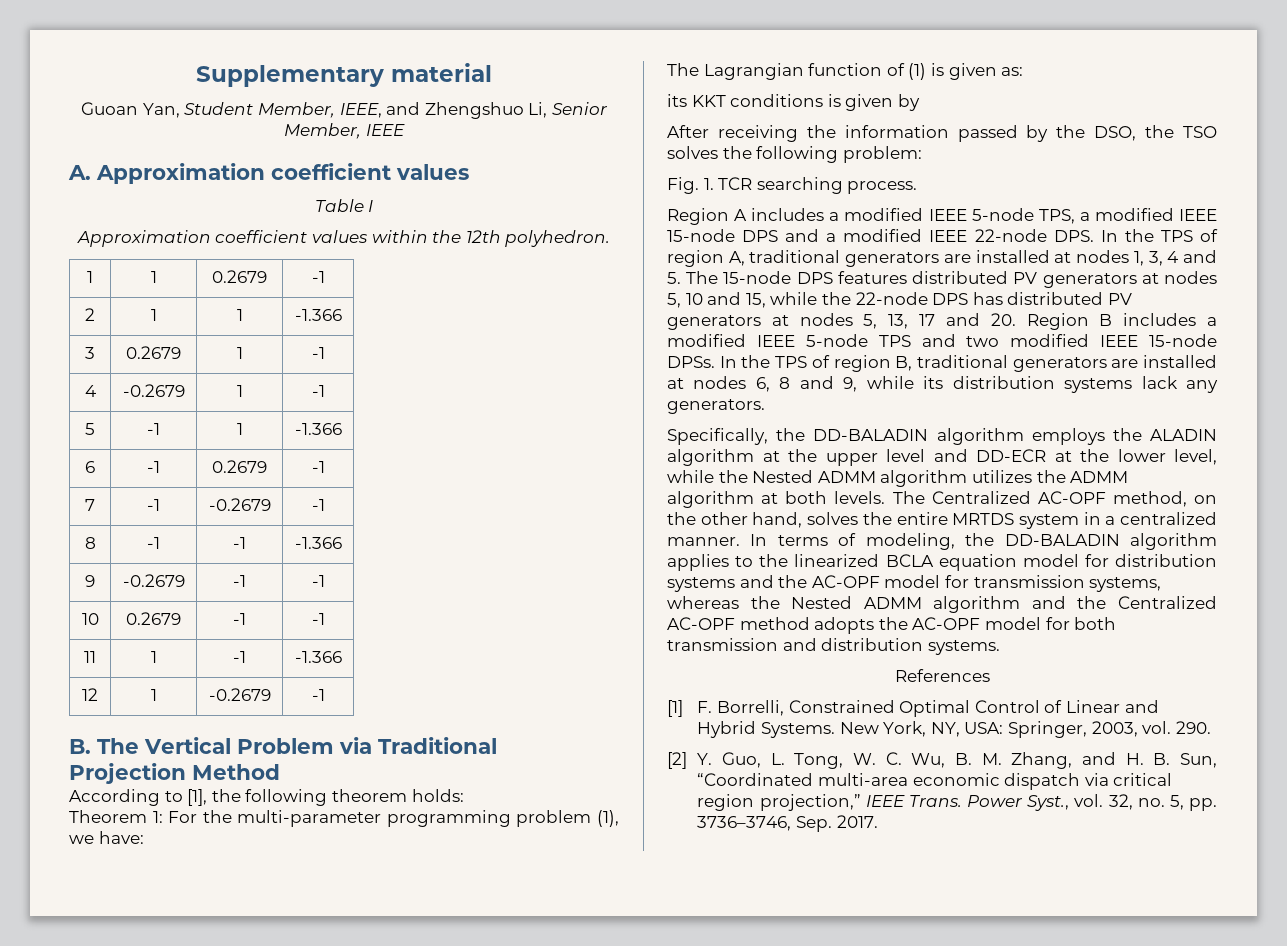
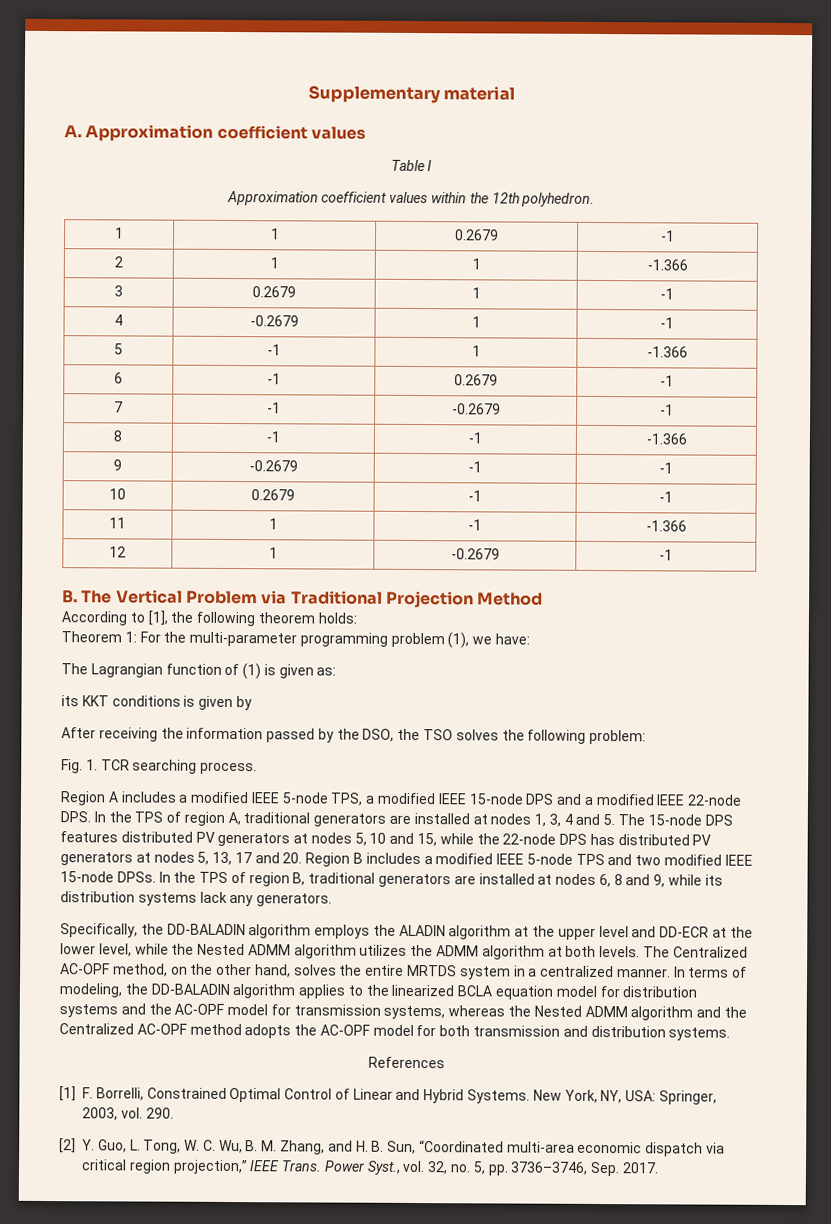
[81,102,608,119] [284,123,405,139] // Guoan Yan, Student Member, IEEE, and Zhengshuo Li, Senior Member, IEEE -> (516, 93) none

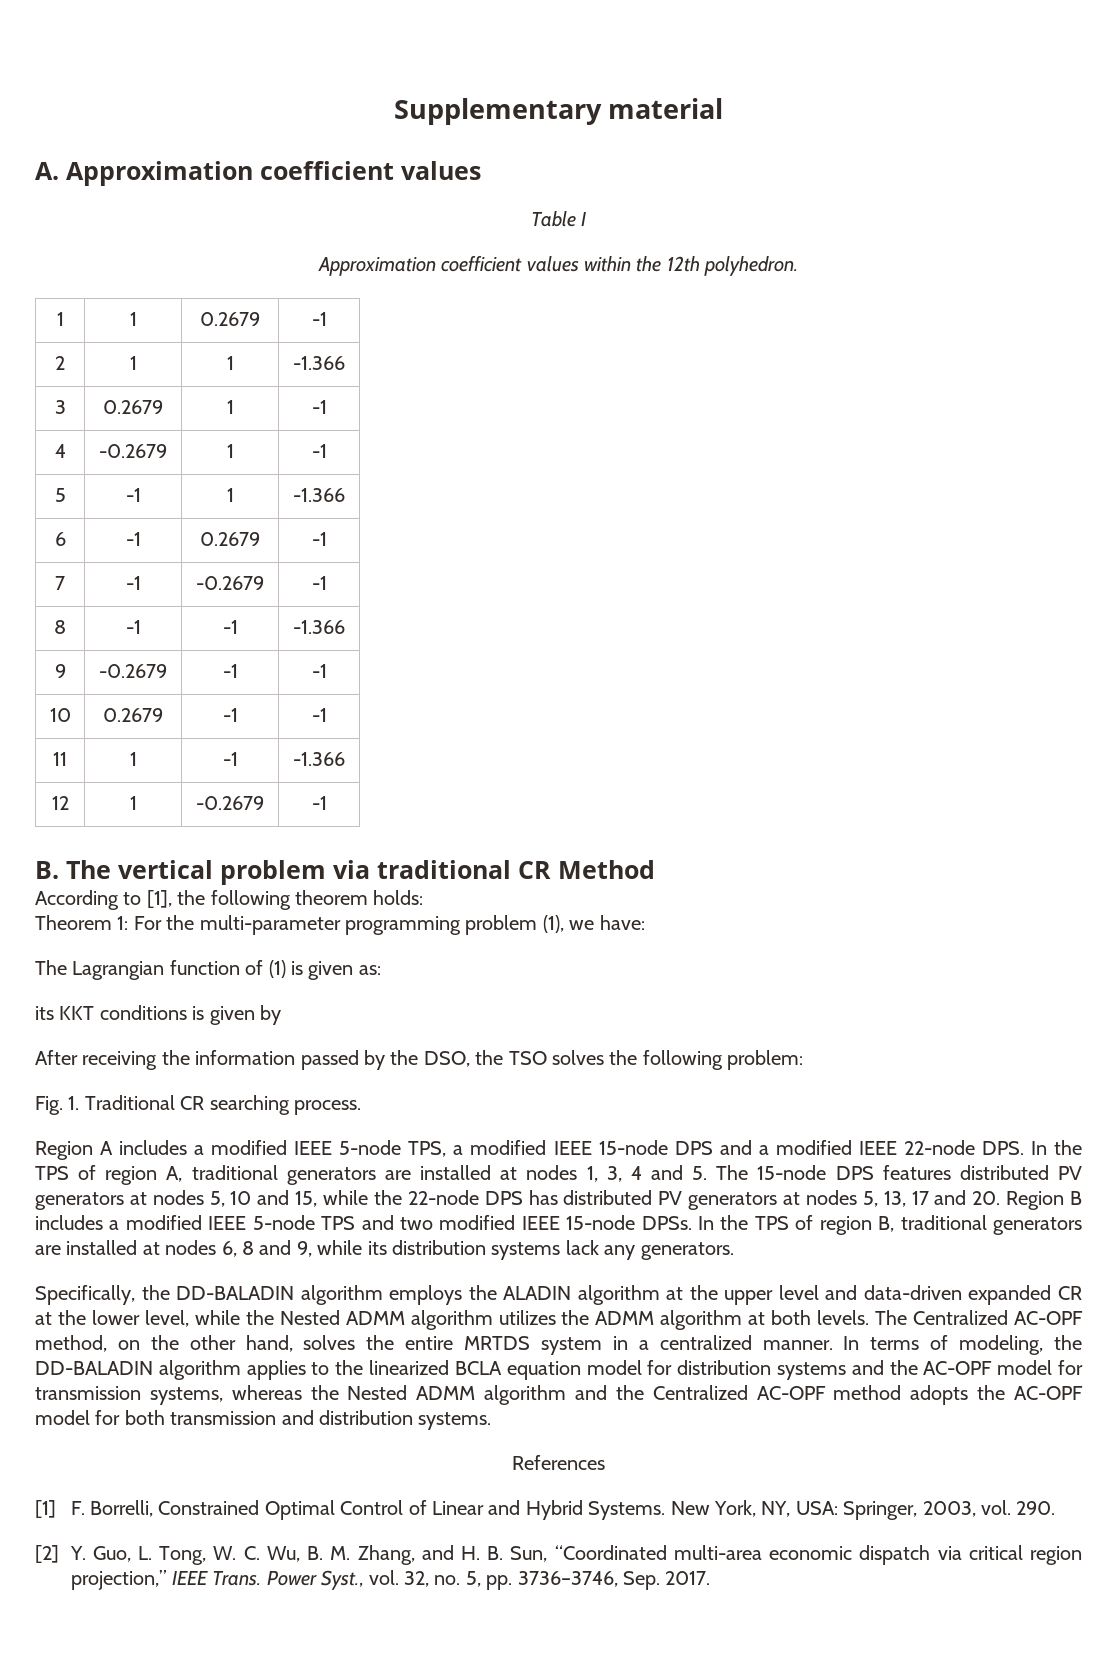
[115,589,474,609] Vertical Problem via Traditional Projection -> [117,860,551,885] vertical problem via traditional CR
[100,759,130,771] TCR -> [84,1095,205,1110] Traditional CR
[659,926,710,938] DD-ECR -> [863,1285,1082,1305] data-driven expanded CR

